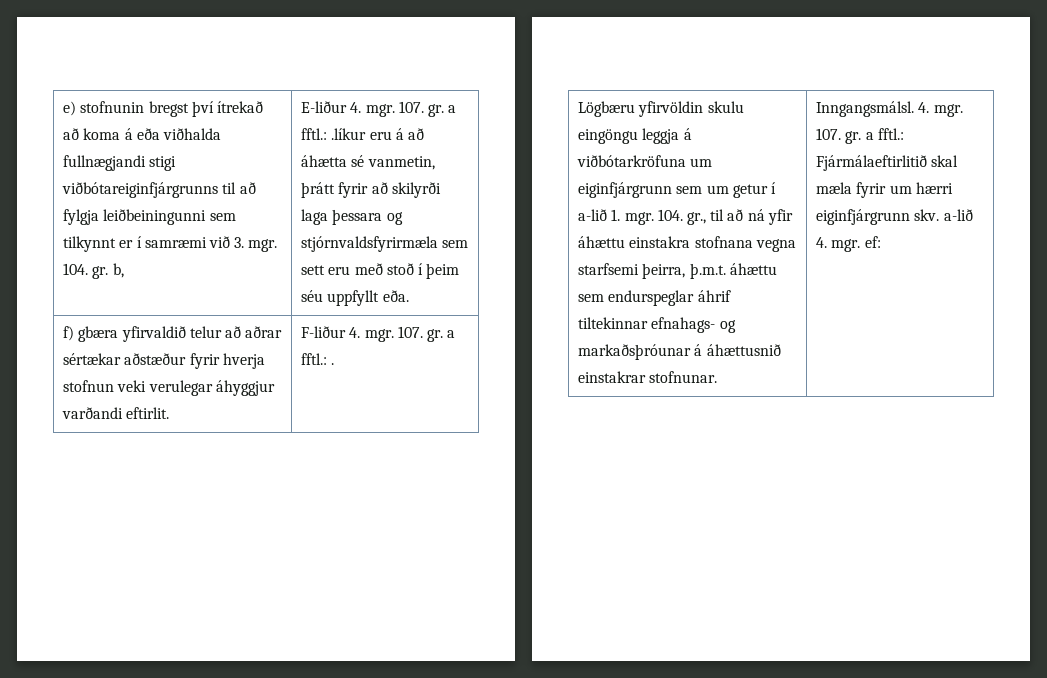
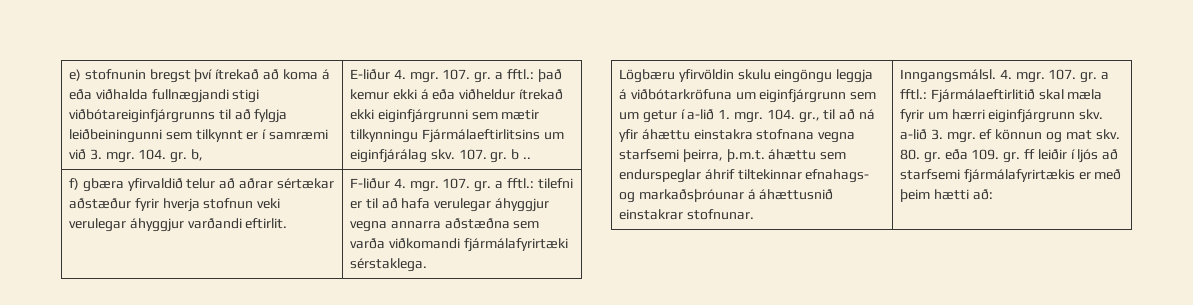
[331,128,425,140] [301,155,435,170] [301,182,441,198] [301,209,403,225] [301,236,469,252] [301,263,460,279] [301,290,409,306] .líkur eru á að áhætta sé vanmetin, þrátt fyrir að skilyrði laga þessara og stjórnvaldsfyrirmæla sem sett eru með stoð í þeim séu uppfyllt eða. -> [537,69,562,82] [350,89,563,100] [350,109,540,123] [350,129,564,143] [350,149,531,163] það kemur ekki á eða viðheldur ítrekað ekki eiginfjárgrunni sem mætir tilkynningu Fjármálaeftirlitsins um eiginfjárálag skv. 107. gr. b ..
[331,363,335,365] . -> [537,178,573,189] [350,198,549,212] [350,218,540,232] [350,238,568,252] [350,258,428,272] tilefni er til að hafa verulegar áhyggjur vegna annarra aðstæðna sem varða viðkomandi fjármálafyrirtæki sérstaklega.
[816,236,881,252] 4. mgr. ef: -> [930,129,1120,143] [900,149,1119,163] [900,169,1122,183] [900,189,993,202] 3. mgr. ef könnun og mat skv. 80. gr. eða 109. gr. ff leiðir í ljós að starfsemi fjármálafyrirtækis er með þeim hætti að:

